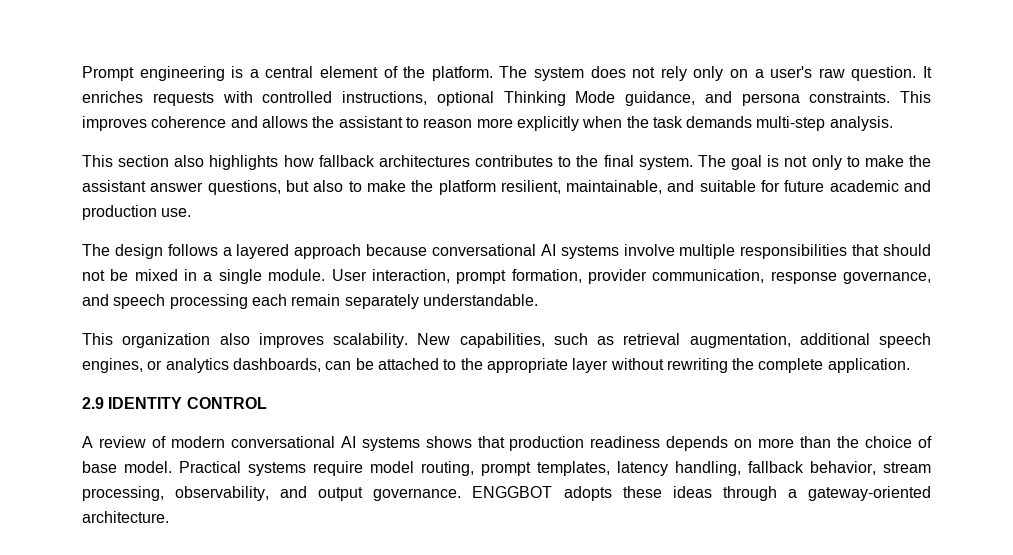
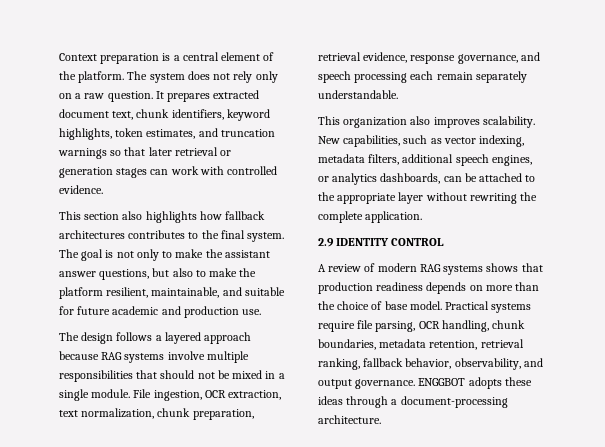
[82,66,225,81] Prompt engineering -> [59,53,160,64] Context preparation
[770,66,813,78] user's -> (82, 96) none
[82,91,931,106] [82,116,893,131] enriches requests with controlled instructions, optional Thinking Mode guidance, and persona constraints. This improves coherence and allows the assistant to reason more explicitly when the task demands multi-step analysis. -> [167,90,260,102] [59,109,270,121] [59,128,275,140] [58,147,232,159] [59,166,278,178] [59,185,103,194] prepares extracted document text, chunk identifiers, keyword highlights, token estimates, and truncation warnings so that later retrieval or generation stages can work with controlled evidence.
[432,244,556,256] conversational AI -> [101,352,123,360] RAG
[331,269,765,284] User interaction, prompt formation, provider communication, -> [133,389,282,401] [59,408,254,420] [318,52,408,63] File ingestion, OCR extraction, text normalization, chunk preparation, retrieval evidence,
[623,333,791,348] retrieval augmentation, -> [443,135,525,147] [318,154,400,165] vector indexing, metadata filters,
[230,436,356,448] conversational AI -> [419,264,441,272] RAG
[370,461,931,476] [82,486,164,501] model routing, prompt templates, latency handling, fallback behavior, stream processing, -> [357,320,526,332] [318,339,524,350] [318,358,452,370] file parsing, OCR handling, chunk boundaries, metadata retention, retrieval ranking, fallback behavior,
[808,486,932,501] gateway-oriented -> [400,396,508,408] document-processing

